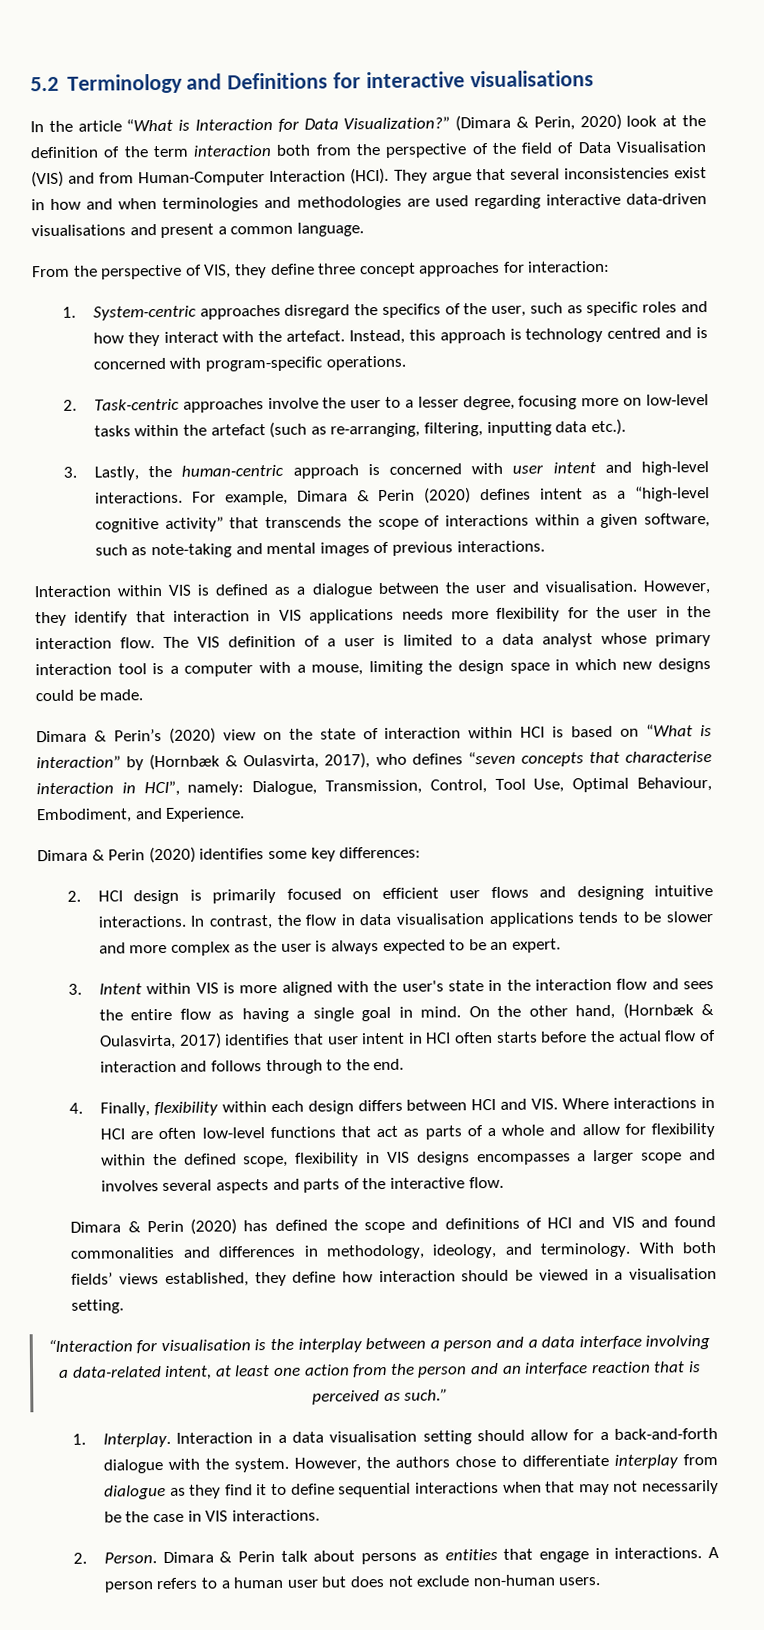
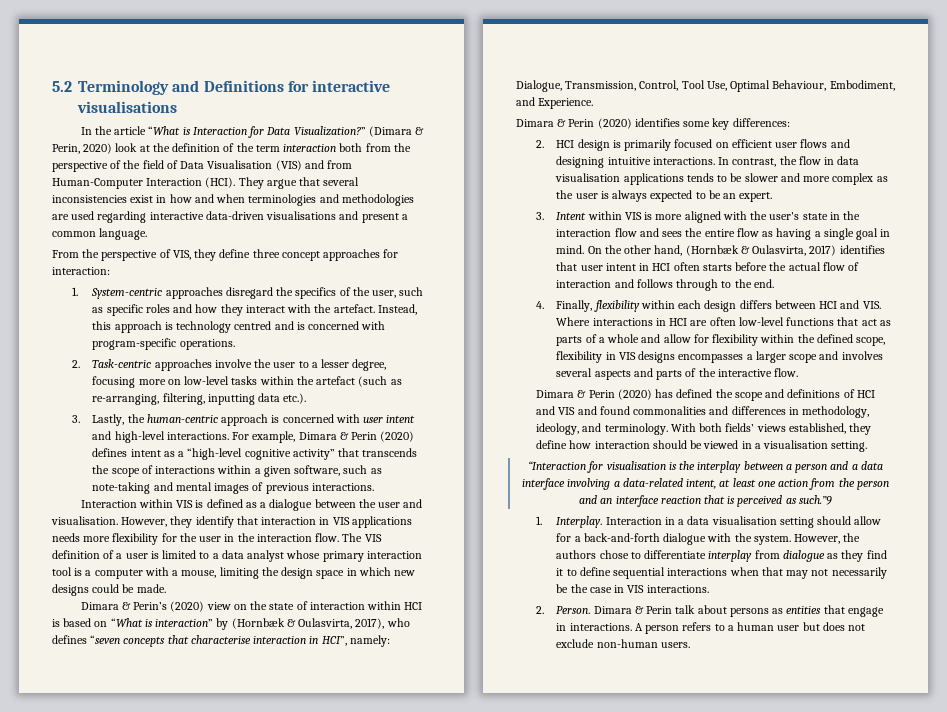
[404,1388,449,1401] such.” -> [798,495,832,505] such.”9

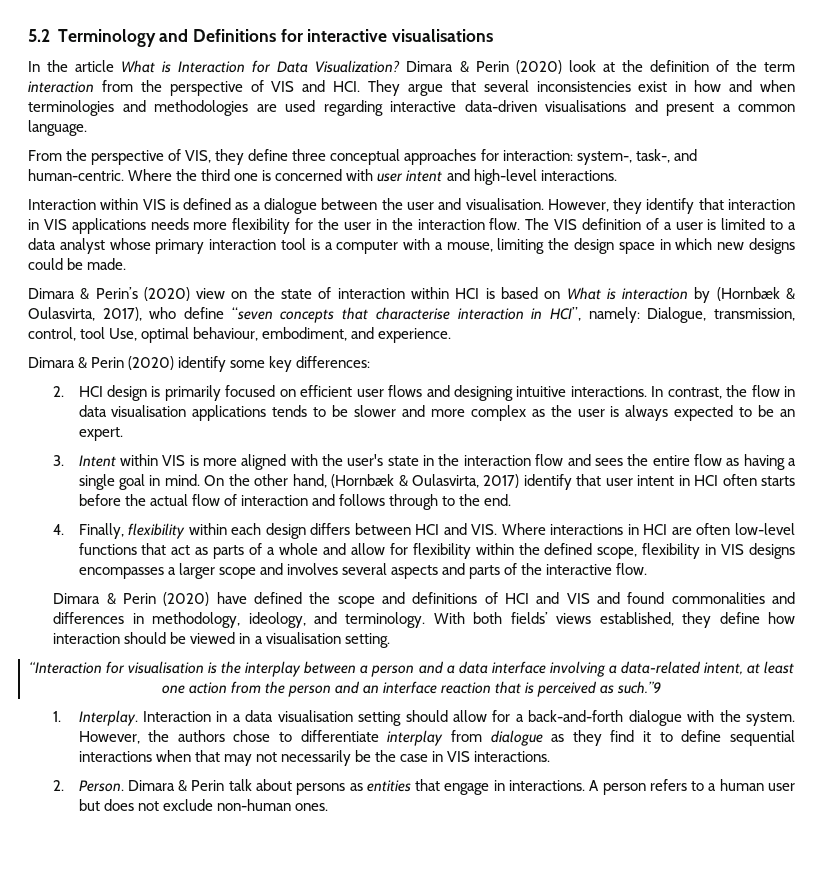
[148,126,181,135] “What -> [121,60,156,73] What
[293,126,425,137] [52,143,113,154] Visualization?” (Dimara & Perin, 2020) -> [315,60,562,74] Visualization? Dimara & Perin (2020)
[339,143,363,152] both -> (94, 87) none
[123,160,353,171] [52,177,236,189] the field of Data Visualisation (VIS) and from Human-Computer Interaction (HCI). -> [271,80,361,92] VIS and HCI.
[281,251,320,261] concept -> [330,149,401,165] conceptual
[72,287,424,299] [92,304,417,316] [92,321,386,333] [92,338,235,350] [72,359,387,371] [92,376,402,388] [92,393,307,405] [72,414,269,426] // 1. System-centric approaches disregard the specifics of the user, such as specific roles and how they interact with the artefact. Instead, this approach is technology centred and is concerned with program-specific operations. // 2. Task-centric approaches involve the user to a lesser degree, focusing more on low-level tasks within the artefact (such as re-arranging, filtering, inputting data etc.). // 3. Lastly, the human-centric approach -> [576,149,697,165] [28,169,259,181] system-, task-, and human-centric. Where the third one
[232,431,415,443] [92,448,418,460] [92,465,382,477] [92,482,374,494] For example, Dimara & Perin (2020) defines intent as a “high-level cognitive activity” that transcends the scope of interactions within a given software, such as note-taking and mental images of previous interactions. -> (617, 175) none
[110,618,214,627] “What is interaction” -> [566,287,689,300] What is interaction
[52,635,87,644] defines -> [184,307,225,319] define
[565,80,895,92] [516,97,594,109] [516,118,680,129] Transmission, Control, Tool Use, Optimal Behaviour, Embodiment, and Experience. // Dimara & Perin (2020) identifies -> [714,308,796,321] [28,327,452,343] [28,356,227,372] transmission, control, tool Use, optimal behaviour, embodiment, and experience. // Dimara & Perin (2020) identify
[839,245,885,254] identifies -> [523,474,572,490] identify
[655,389,674,398] has -> [216,592,247,604] have
[660,642,690,648] users. -> [294,803,328,811] ones.

